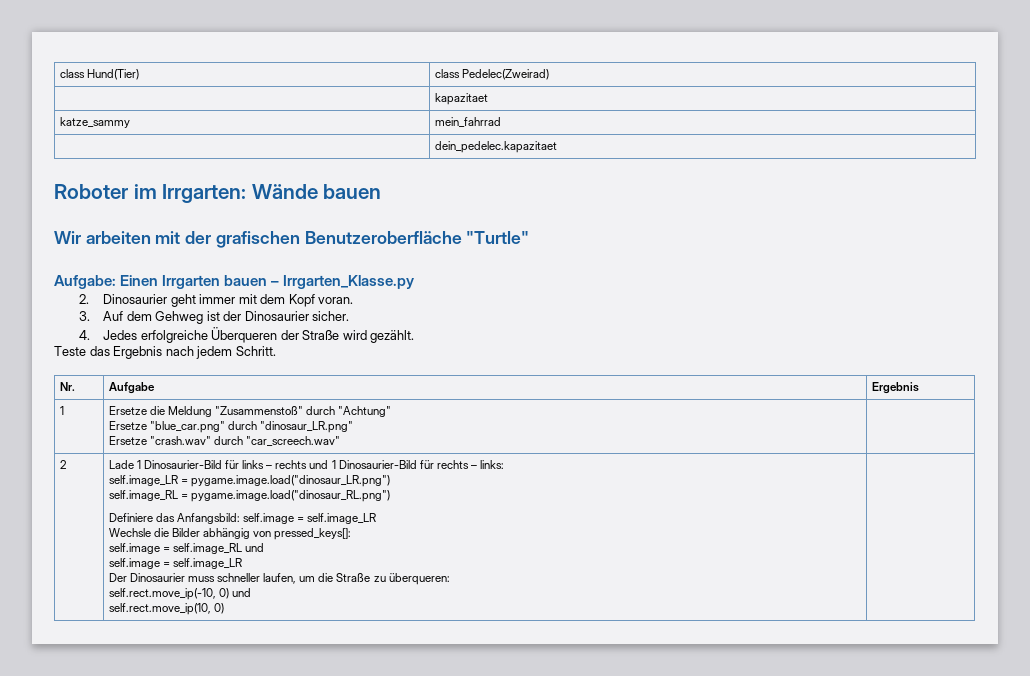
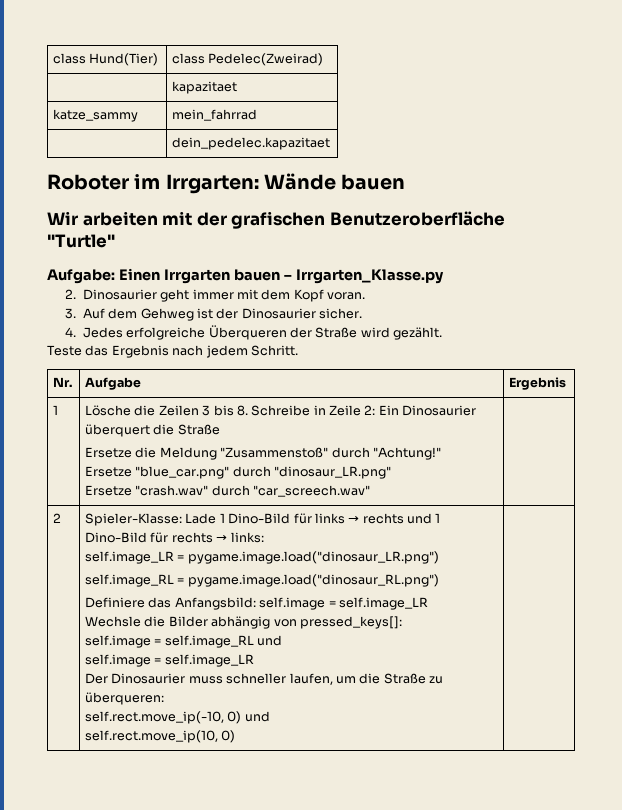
(64, 410) none -> [85,405,477,416] [85,424,220,437] Lösche die Zeilen 3 bis 8. Schreibe in Zeile 2: Ein Dinosaurier überquert die Straße //
[338,406,392,417] "Achtung" -> [372,447,441,460] "Achtung!"
(66, 464) none -> [85,513,183,526] Spieler-Klasse:
[143,460,222,469] Dinosaurier-Bild -> [228,513,291,524] Dino-Bild
[266,465,273,469] – -> [348,516,360,523] →
[338,460,417,469] Dinosaurier-Bild -> [85,532,148,543] Dino-Bild
[471,465,478,469] – -> [216,535,228,542] →

